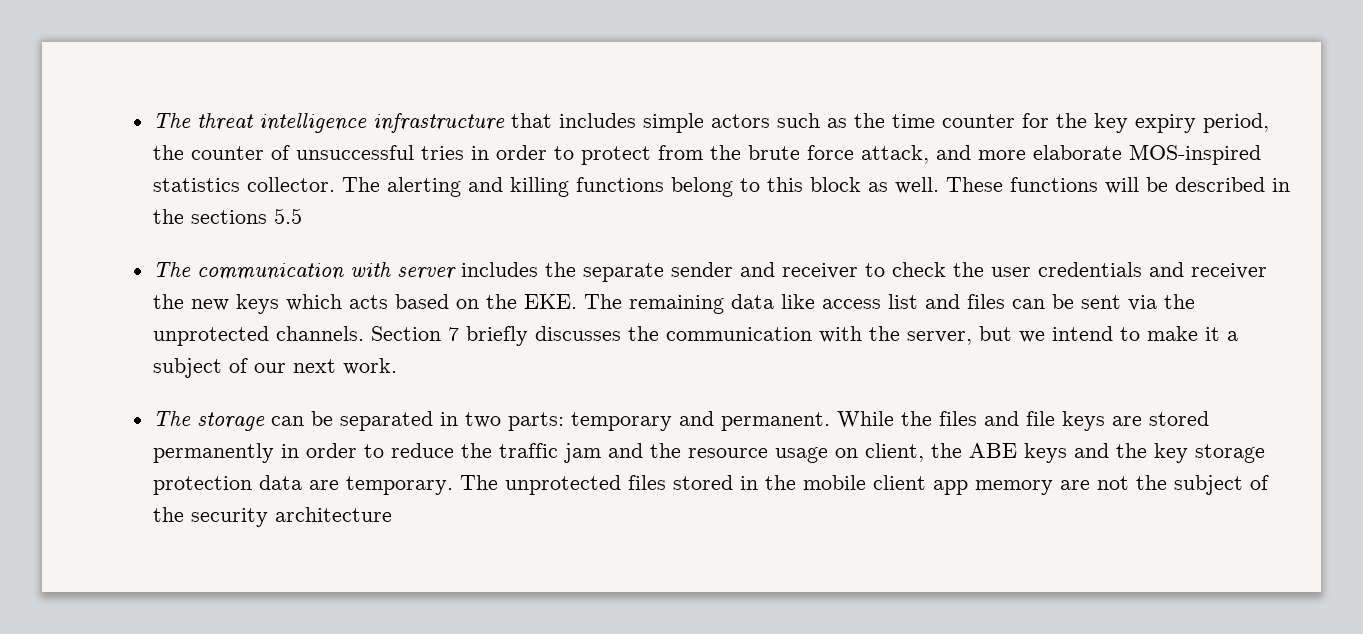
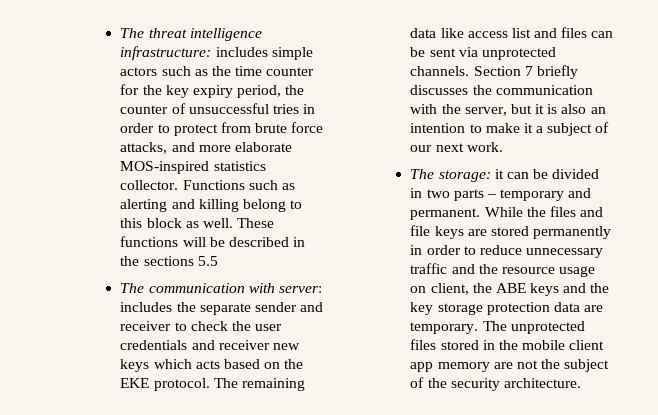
[372,113,552,133] infrastructure that -> [120,46,212,60] infrastructure:
[709,145,741,160] the -> (251, 127) none
[860,145,929,164] attack, -> [120,142,168,154] attacks,
[341,177,380,192] The -> [182,180,295,190] Functions such as
[575,177,664,192] functions -> (239, 205) none
[396,267,456,280] server -> [278,286,322,293] server:
[152,294,184,309] the -> (270, 345) none
[523,294,577,309] EKE. -> [120,378,210,391] EKE protocol.
[1163,294,1195,309] the -> (478, 52) none
[1018,326,1113,343] we intend -> [535,104,606,114] [410,123,466,133] it is also an intention
[196,411,433,431] storage can be separated -> [438,169,600,182] storage: it can be divided
[507,412,564,431] parts: -> [453,189,496,201] parts –
[460,443,601,463] the traffic jam -> [526,248,604,258] [410,263,448,274] unnecessary traffic
[274,507,392,522] architecture -> [503,378,581,388] architecture.

